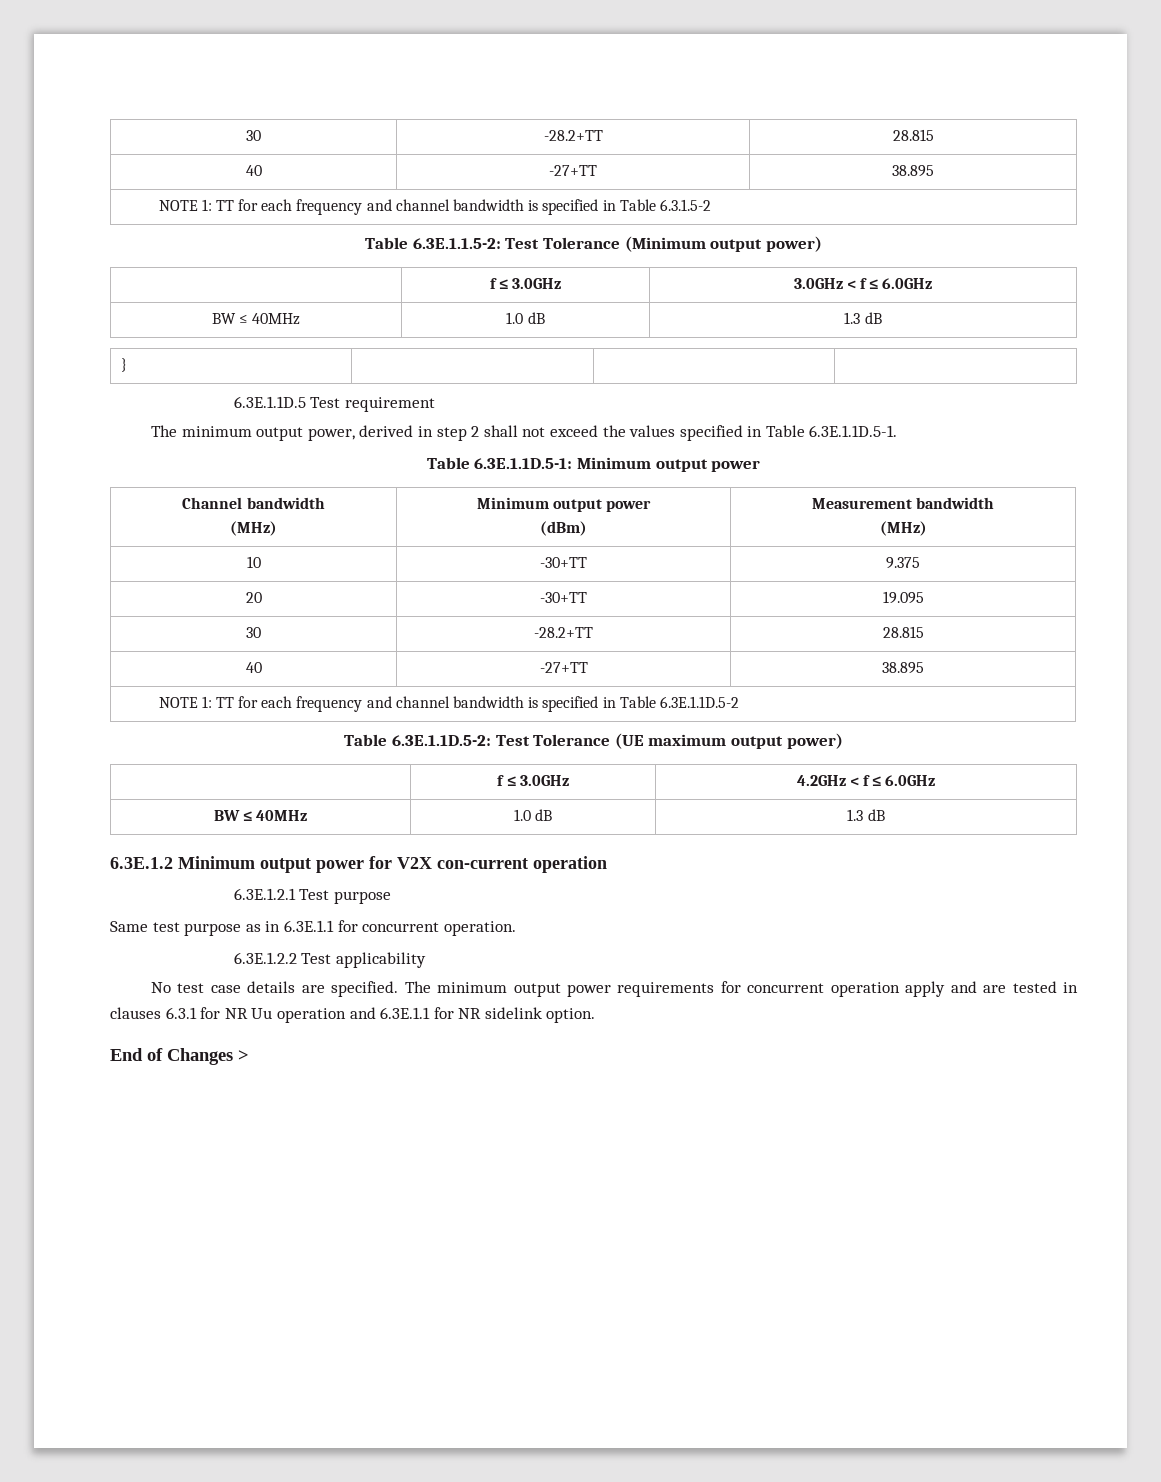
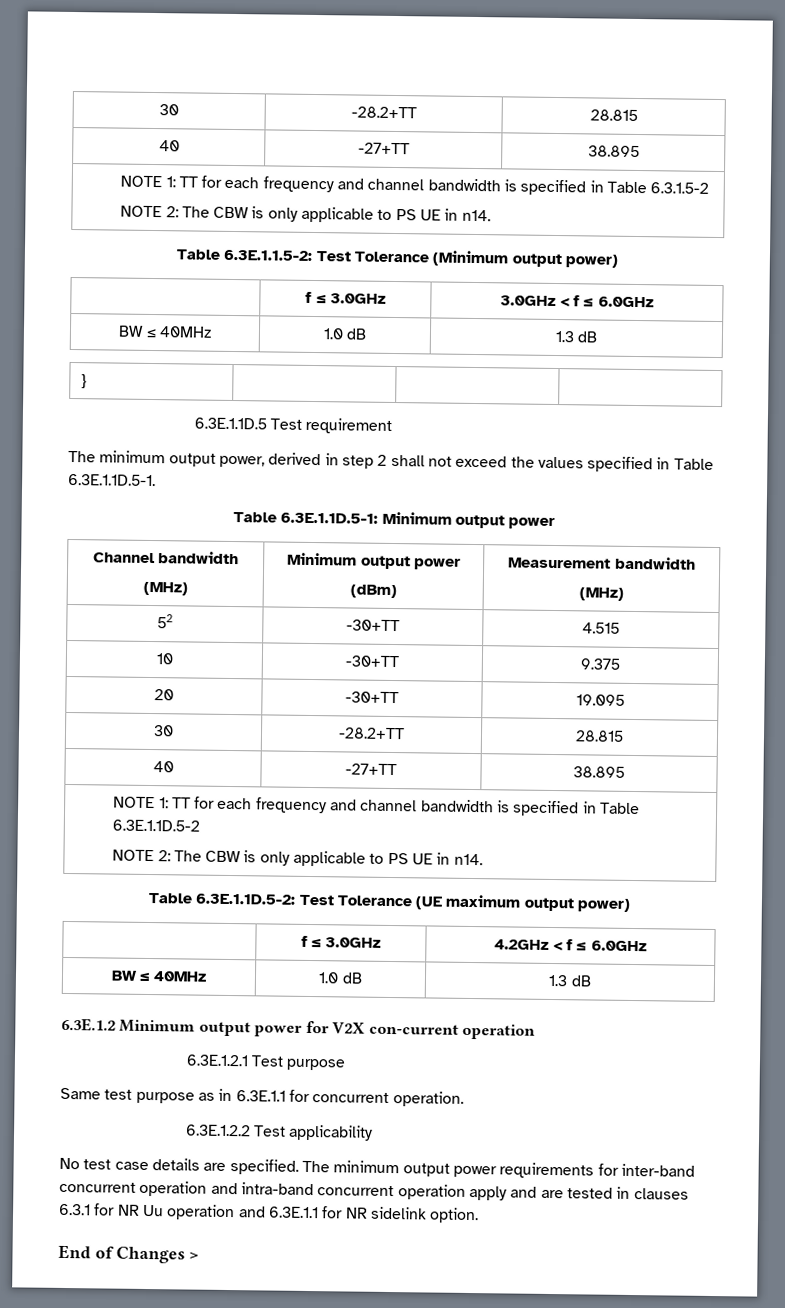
(711, 205) none -> [120,205,491,223] // NOTE 2: The CBW is only applicable to PS UE in n14.
(927, 528) none -> [157,614,173,629] [345,619,400,632] [582,622,620,634] // 52 | -30+TT | 4.515
(739, 702) none -> [112,849,483,867] // NOTE 2: The CBW is only applicable to PS UE in n14.
(741, 987) none -> [620,1163,695,1177] [59,1180,314,1197] inter-band concurrent operation and intra-band

